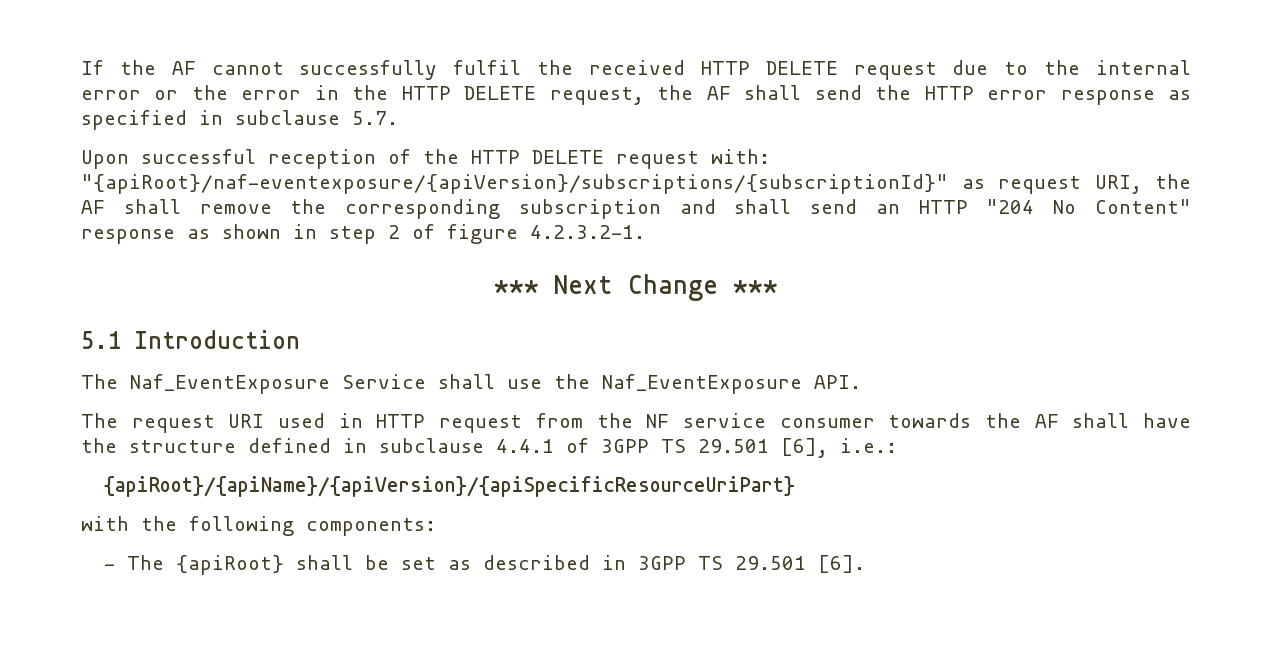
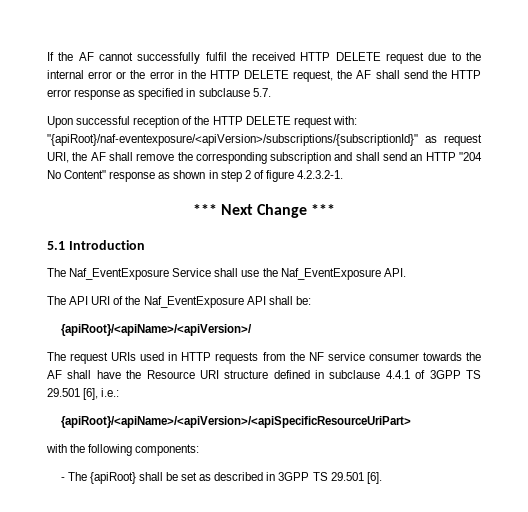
[81,174,948,194] "{apiRoot}/naf-eventexposure/{apiVersion}/subscriptions/{subscriptionId}" -> [47,134,418,146] "{apiRoot}/naf-eventexposure/<apiVersion>/subscriptions/{subscriptionId}"
(861, 382) none -> [47,296,311,308] [60,324,252,336] // The API URI of the Naf_EventExposure API shall be: // {apiRoot}/<apiName>/<apiVersion>/
[228,414,265,428] URI -> [111,352,137,361] URIs
[439,415,523,433] request -> [215,352,259,364] requests
(117, 445) none -> [146,370,219,379] Resource URI
[103,476,795,497] {apiRoot}/{apiName}/{apiVersion}/{apiSpecificResourceUriPart} -> [60,416,411,428] {apiRoot}/<apiName>/<apiVersion>/<apiSpecificResourceUriPart>

